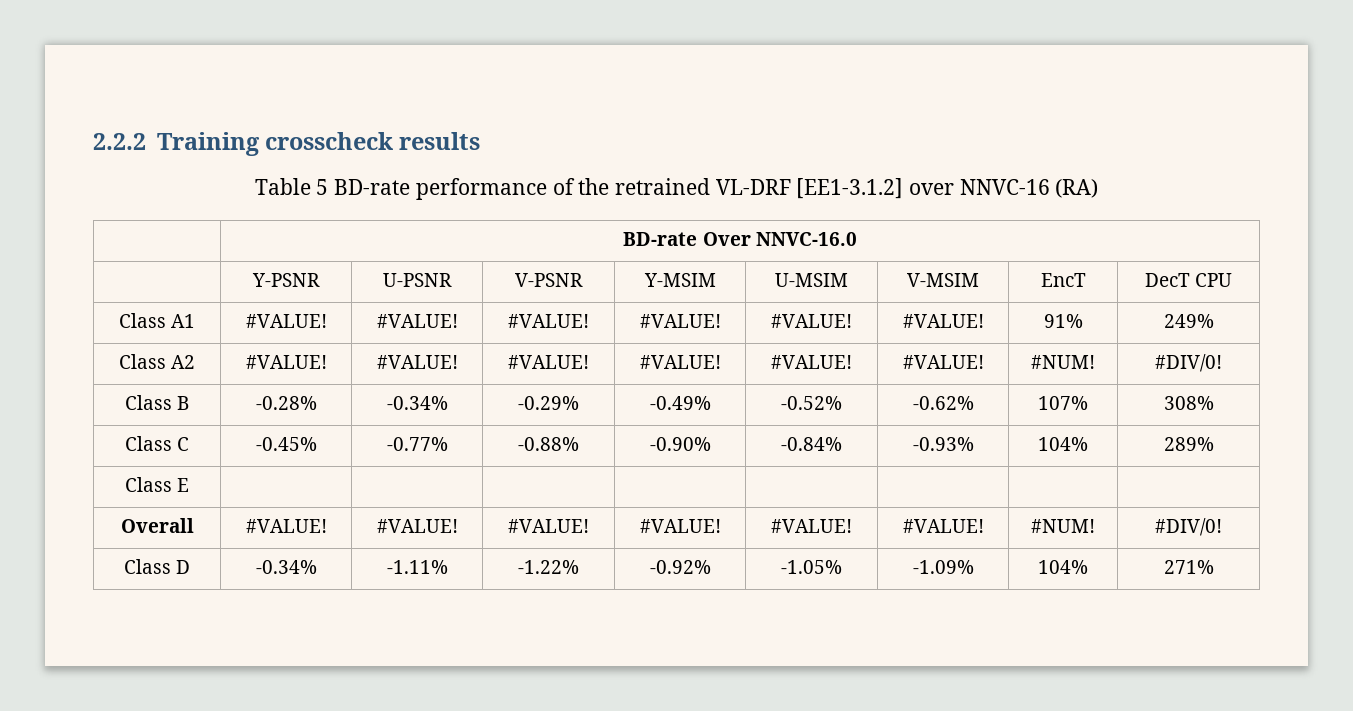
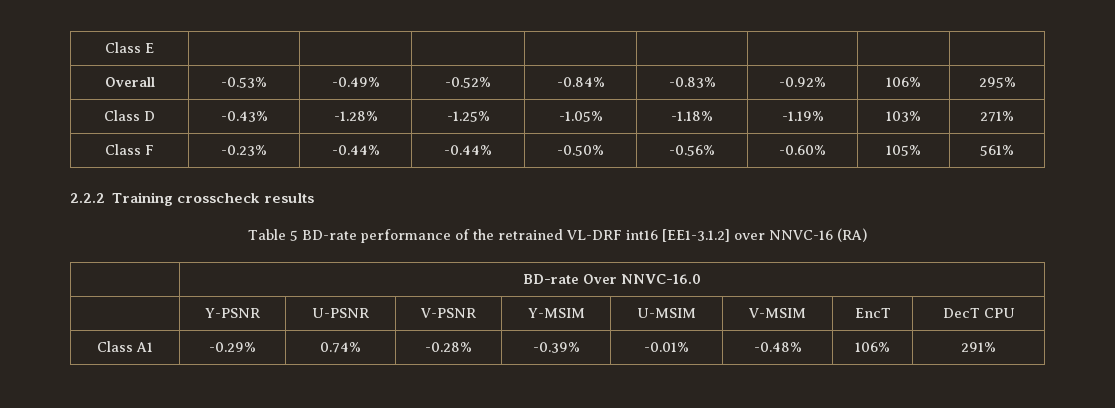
(93, 141) none -> [105,42,154,53] [104,77,155,87] [221,77,267,88] [331,77,380,87] [445,77,491,88] [556,77,605,87] [668,77,716,88] [779,77,826,87] [886,77,921,87] [978,77,1016,88] [104,110,155,121] [220,111,268,122] [333,111,378,121] [446,111,490,122] [558,111,603,122] [671,111,713,121] [781,111,824,121] [886,111,921,122] [980,111,1014,122] [105,144,154,155] [221,145,267,156] [331,145,380,155] [444,145,492,155] [557,145,604,156] [669,145,715,156] [779,145,826,155] [886,145,921,156] [980,145,1014,156] Class E | | | | | | | | // Overall | -0.53% | -0.49% | -0.52% | -0.84% | -0.83% | -0.92% | 106% | 295% // Class D | -0.43% | -1.28% | -1.25% | -1.05% | -1.18% | -1.19% | 103% | 271% // Class F | -0.23% | -0.44% | -0.44% | -0.50% | -0.56% | -0.60% | 105% | 561% //
(791, 187) none -> [625,230,658,240] int16
[245,314,327,328] [376,314,458,328] [508,314,589,328] [639,314,721,328] [771,314,852,328] [902,314,984,328] [1043,314,1083,328] [1163,314,1214,328] [118,354,196,369] [245,355,327,369] [376,355,458,369] [508,355,589,369] [639,355,721,369] [771,355,852,369] [902,355,984,369] [1031,355,1095,369] [1155,354,1222,372] [124,395,190,410] [255,396,317,410] [386,396,448,410] [518,396,579,410] [649,396,711,410] [781,396,842,410] [912,396,974,410] [1038,396,1088,410] [1163,396,1214,410] [124,436,190,451] [255,437,317,451] [386,437,448,451] [518,437,579,451] [649,437,711,451] [781,437,842,451] [912,437,974,451] [1038,437,1088,451] [1163,437,1214,451] [124,477,190,492] [120,518,194,533] [245,519,327,533] [376,519,458,533] [508,519,589,533] [639,519,721,533] [771,519,852,533] [902,519,984,533] [1031,519,1095,533] [1155,518,1222,536] [123,559,191,574] [255,560,317,574] [386,560,448,574] [518,560,579,574] [649,560,711,574] [781,560,842,574] [912,560,974,574] [1038,560,1088,574] [1163,560,1214,574] #VALUE! | #VALUE! | #VALUE! | #VALUE! | #VALUE! | #VALUE! | 91% | 249% // Class A2 | #VALUE! | #VALUE! | #VALUE! | #VALUE! | #VALUE! | #VALUE! | #NUM! | #DIV/0! // Class B | -0.28% | -0.34% | -0.29% | -0.49% | -0.52% | -0.62% | 107% | 308% // Class C | -0.45% | -0.77% | -0.88% | -0.90% | -0.84% | -0.93% | 104% | 289% // Class E | | | | | | | | // Overall | #VALUE! | #VALUE! | #VALUE! | #VALUE! | #VALUE! | #VALUE! | #NUM! | #DIV/0! // Class D | -0.34% | -1.11% | -1.22% | -0.92% | -1.05% | -1.09% | 104% | 271% -> [209,342,256,352] [320,342,361,353] [425,342,472,352] [532,342,580,353] [644,342,689,352] [753,342,802,352] [855,342,890,352] [961,342,996,352] -0.29% | 0.74% | -0.28% | -0.39% | -0.01% | -0.48% | 106% | 291%

